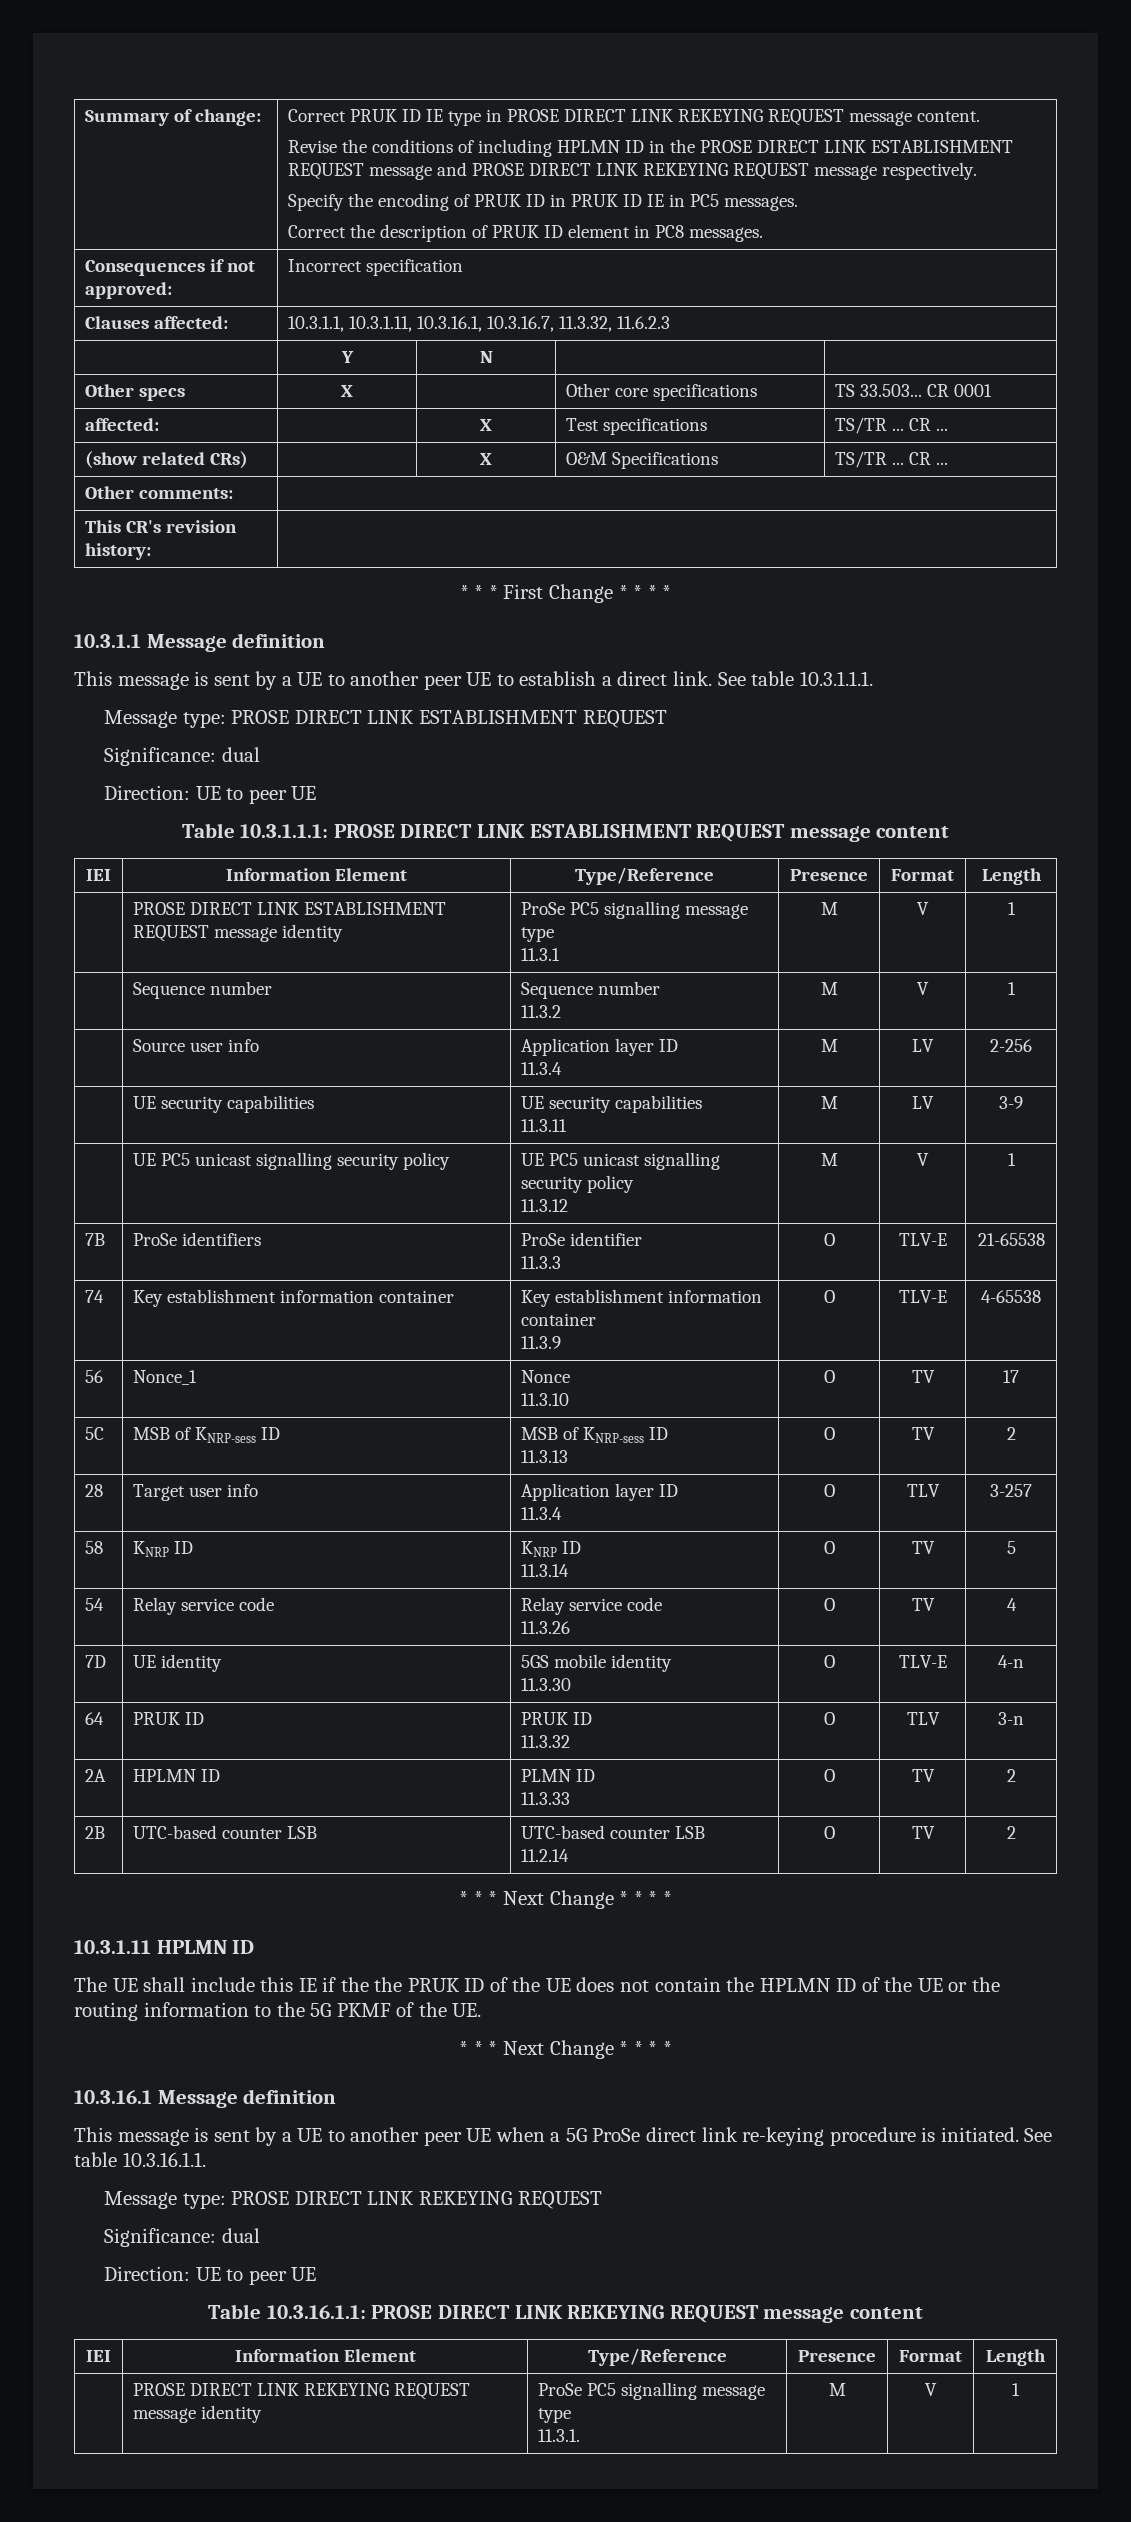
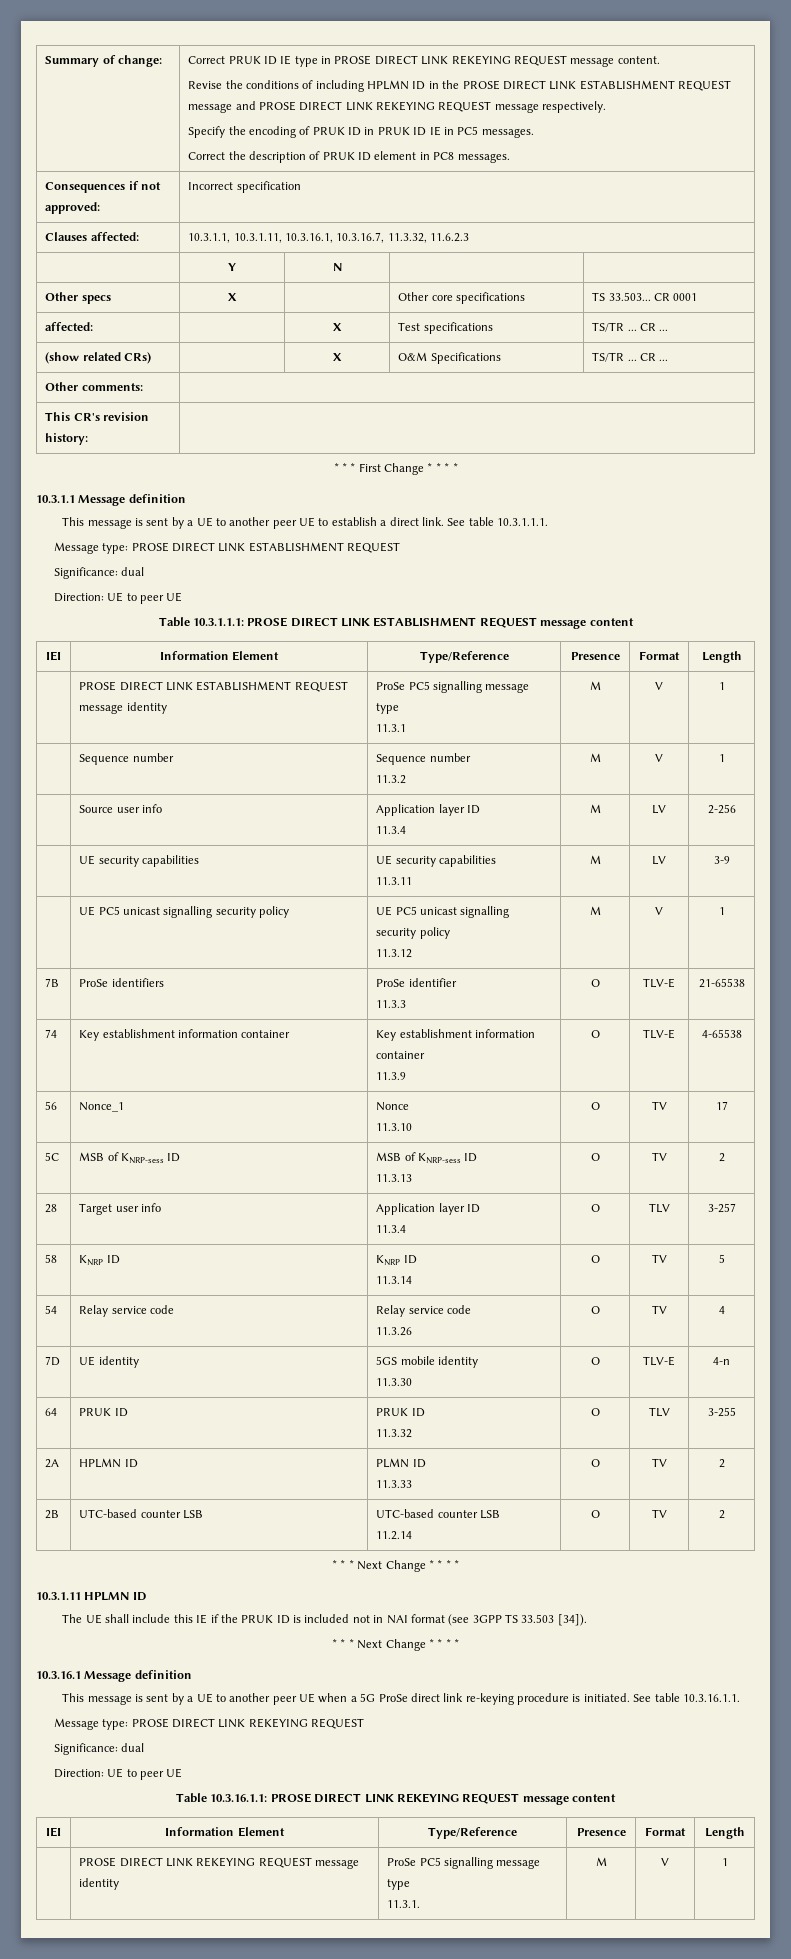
[998,1712,1024,1725] 3-n -> [707,1407,736,1417] 3-255
[374,1977,1000,1992] [74,2002,482,2021] the PRUK ID of the UE does not contain the HPLMN ID of the UE or the routing information to the 5G PKMF of the UE. -> [241,1614,587,1626] PRUK ID is included not in NAI format (see 3GPP TS 33.503 [34]).

